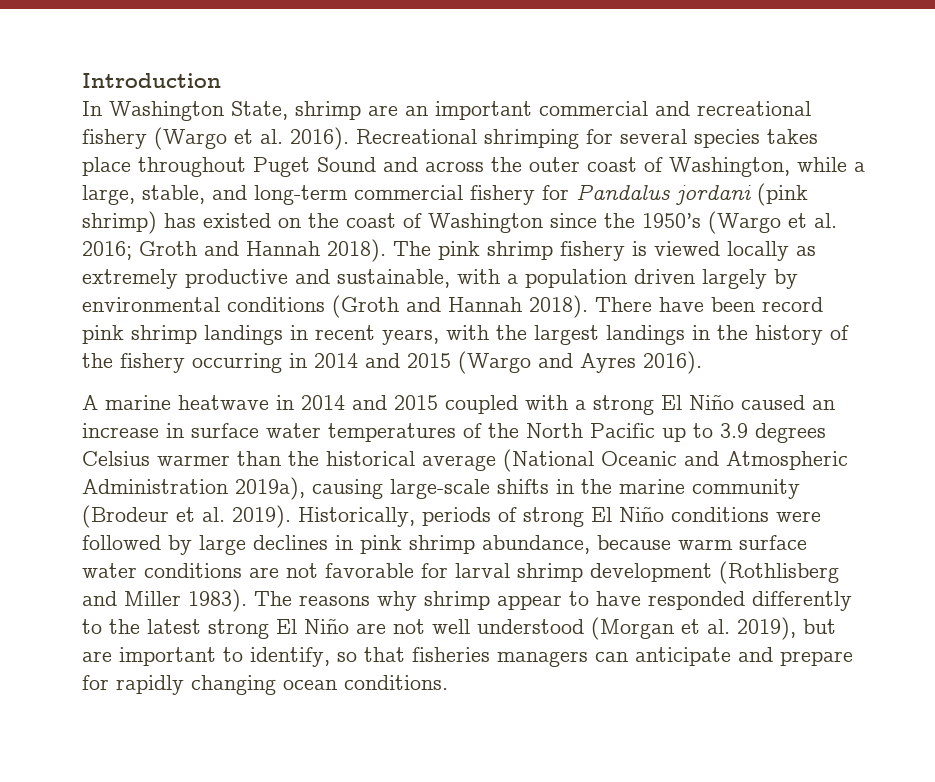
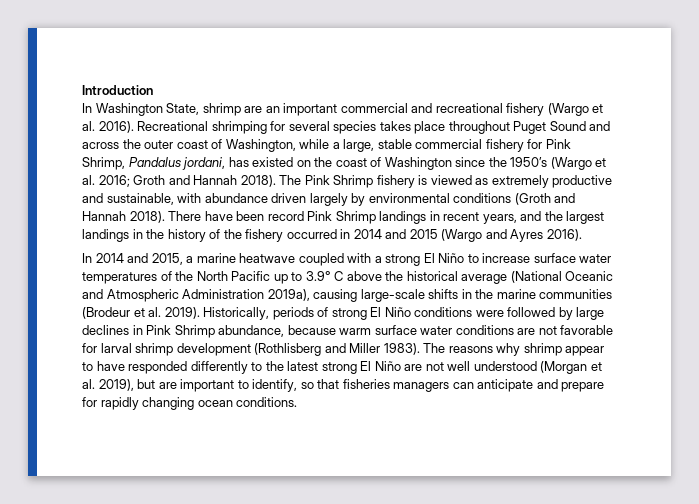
[142,183,808,206] [82,211,157,234] stable, and long-term commercial fishery for Pandalus jordani (pink shrimp) -> [377,139,571,152] [82,157,226,170] stable commercial fishery for Pink Shrimp, Pandalus jordani,
[438,241,553,260] pink shrimp -> [304,175,374,188] Pink Shrimp
[727,241,789,261] locally -> (472, 180) none
[507,269,627,288] a population -> [204,193,268,203] abundance
[82,325,197,344] pink shrimp -> [307,211,376,224] Pink Shrimp
[446,325,489,340] with -> [520,211,542,221] and
[192,353,282,373] occurring -> [286,229,337,239] occurred
[82,395,438,410] A marine heatwave in 2014 and 2015 -> [82,253,296,265] In 2014 and 2015, a marine heatwave
[741,395,835,410] [82,423,184,438] caused an increase in -> [467,253,531,263] to increase
[720,423,826,443] [82,451,281,466] 3.9 degrees Celsius warmer than -> [305,271,382,281] 3.9° C above
[692,479,800,499] community -> [539,289,613,299] communities
[360,535,475,554] pink shrimp -> [146,325,215,338] Pink Shrimp

